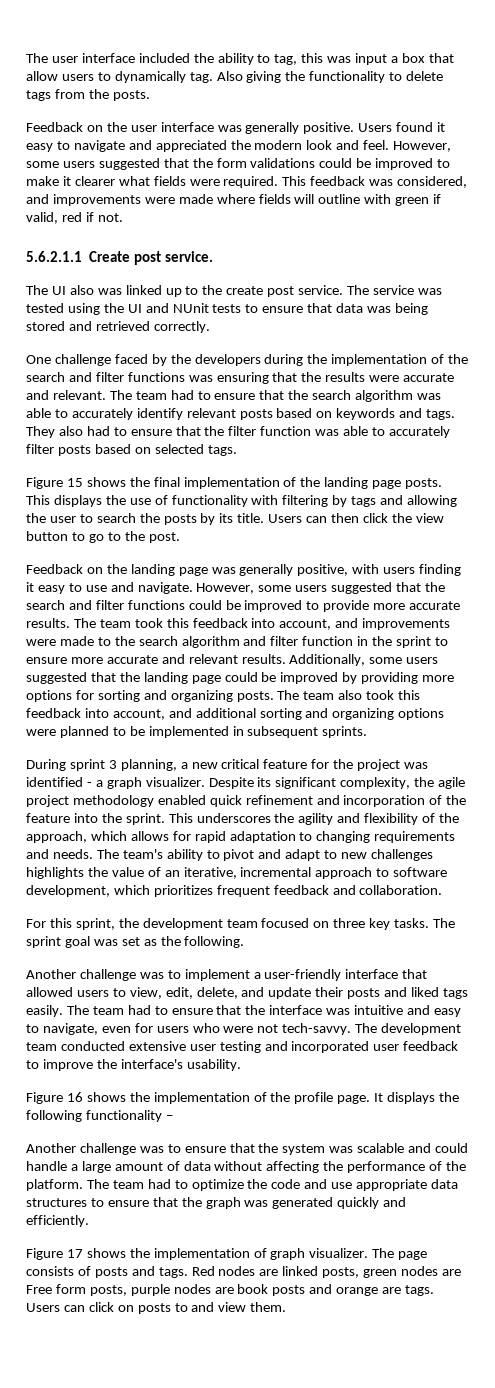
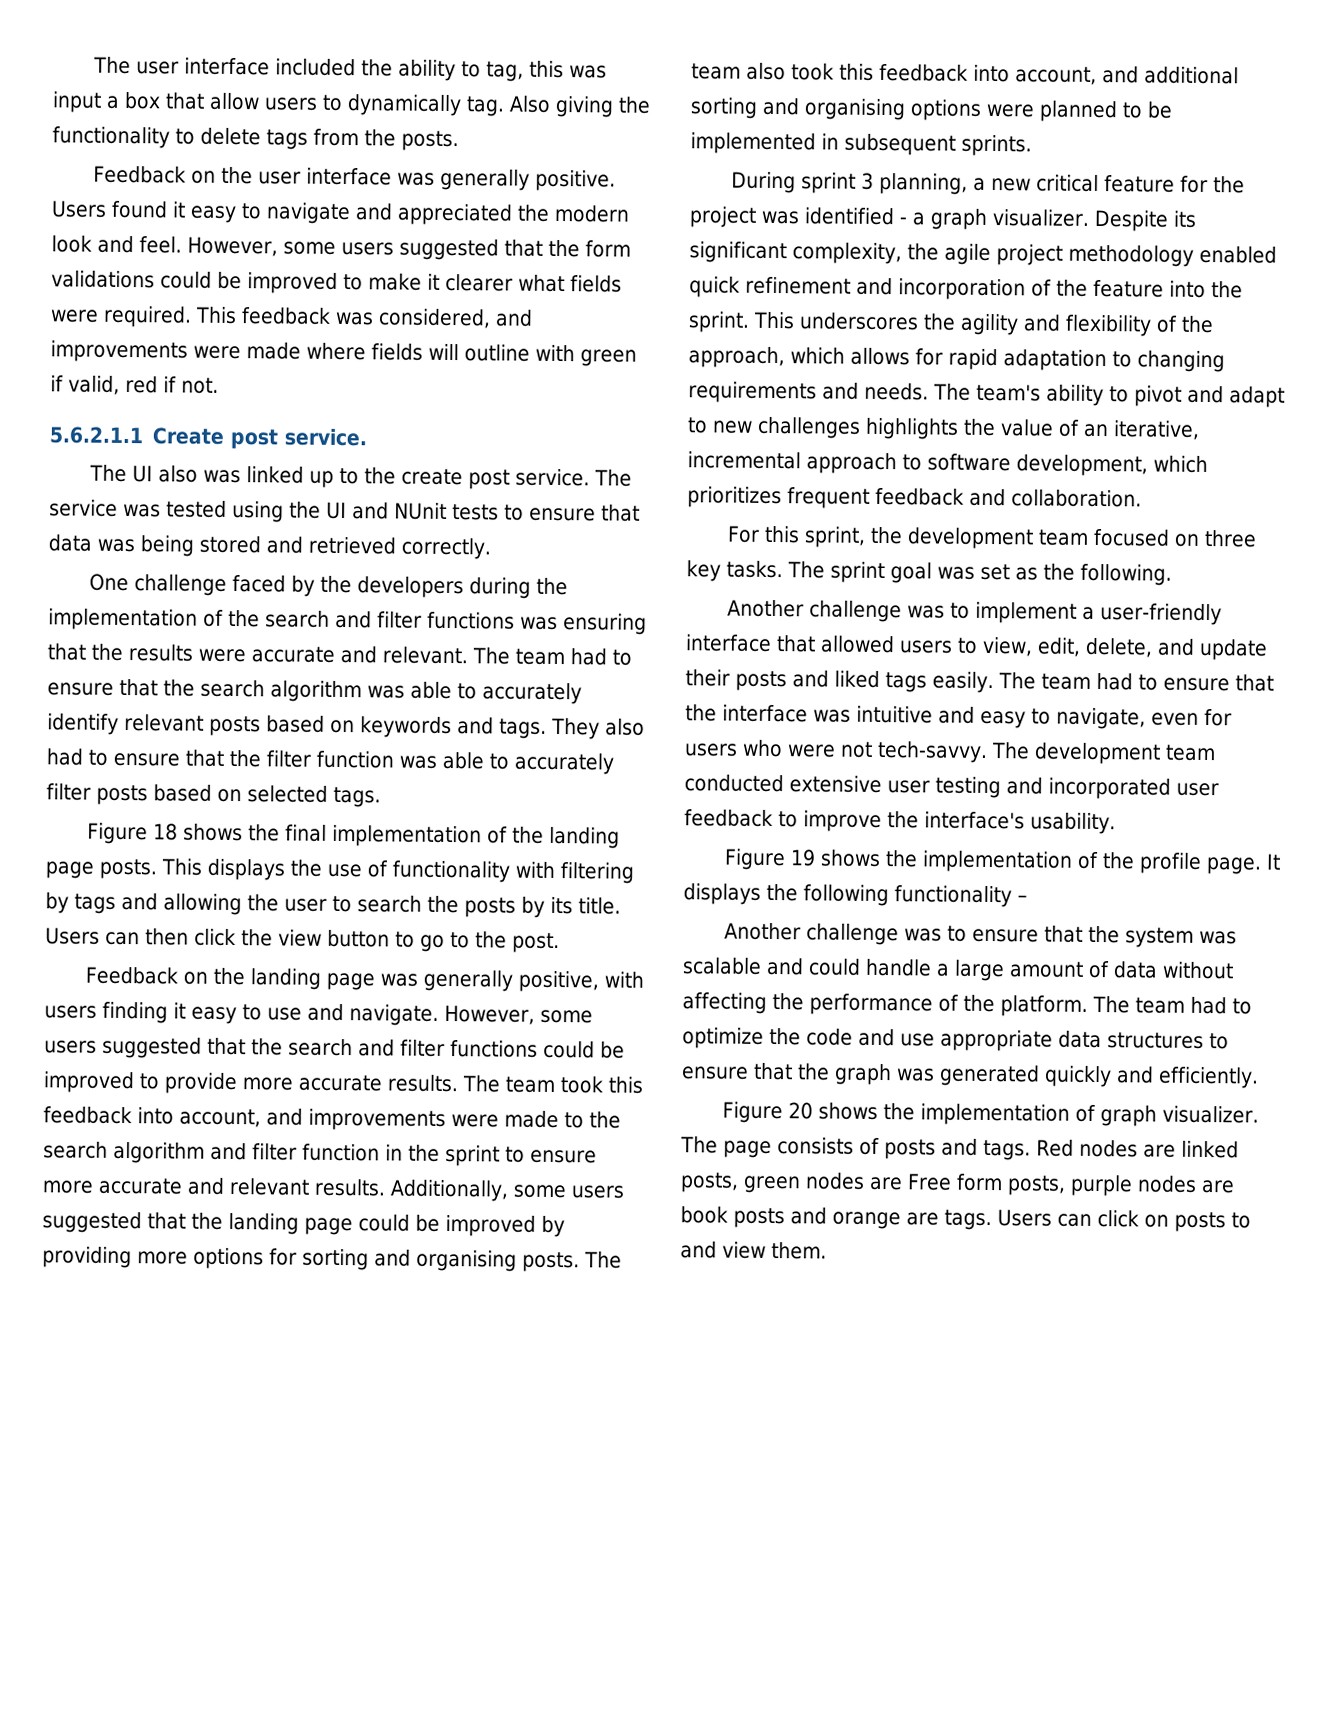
[66,478,83,487] 15 -> [153,823,179,841] 18
[170,690,233,702] organizing -> [416,1249,517,1272] organising
[332,708,395,720] organizing -> [804,98,906,121] organising
[66,1092,83,1102] 16 -> [790,849,817,867] 19
[66,1249,83,1258] 17 -> [788,1102,814,1120] 20

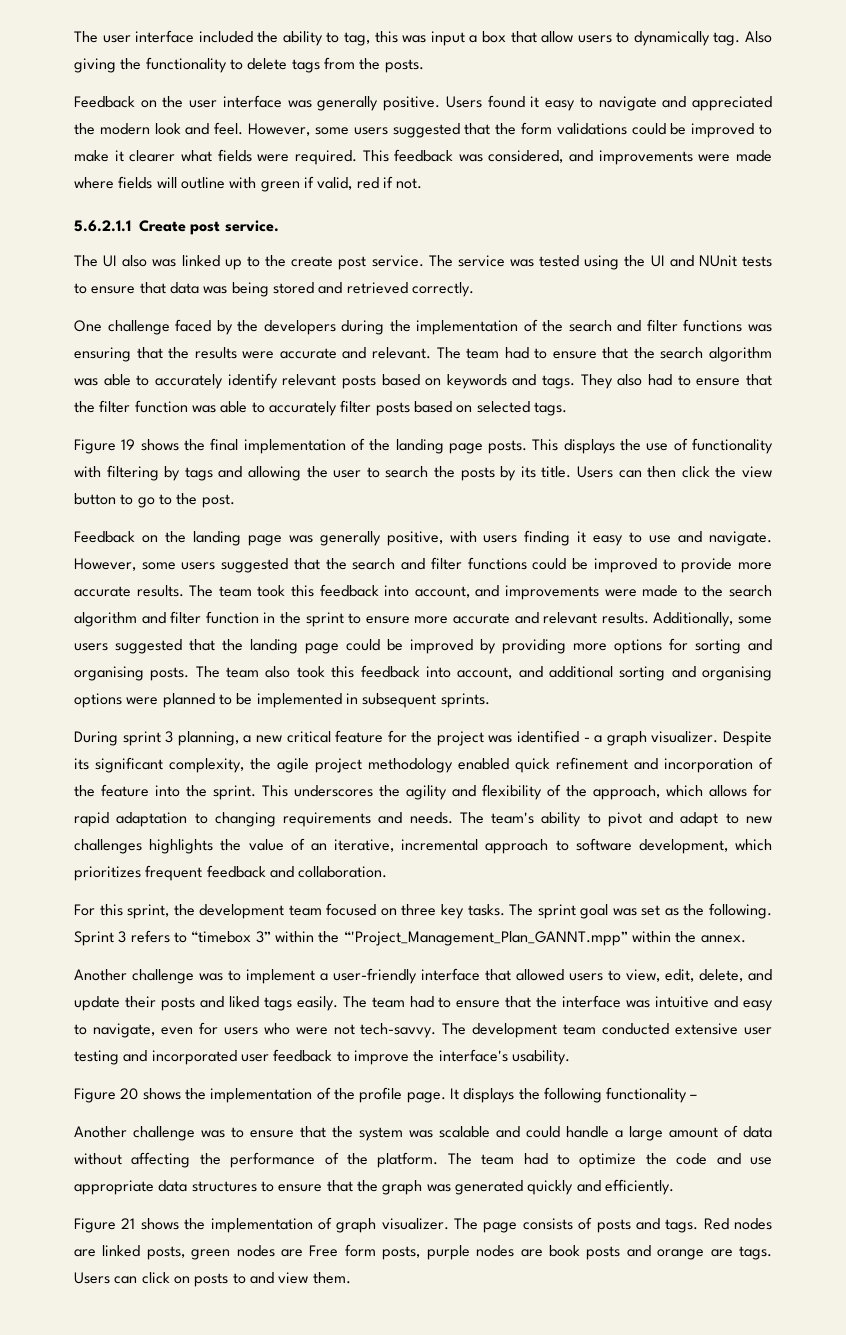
[153,823,179,841] 18 -> [121,439,136,450] 19
(1172, 574) none -> [74,930,746,946] Sprint 3 refers to “timebox 3” within the “'Project_Management_Plan_GANNT.mpp” within the annex.
[790,849,817,867] 19 -> [120,1088,139,1100] 20
[788,1102,814,1120] 20 -> [121,1218,136,1229] 21

